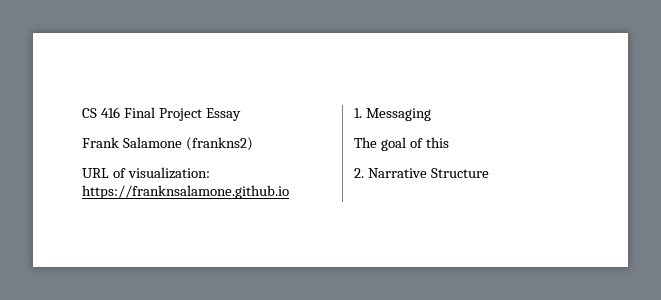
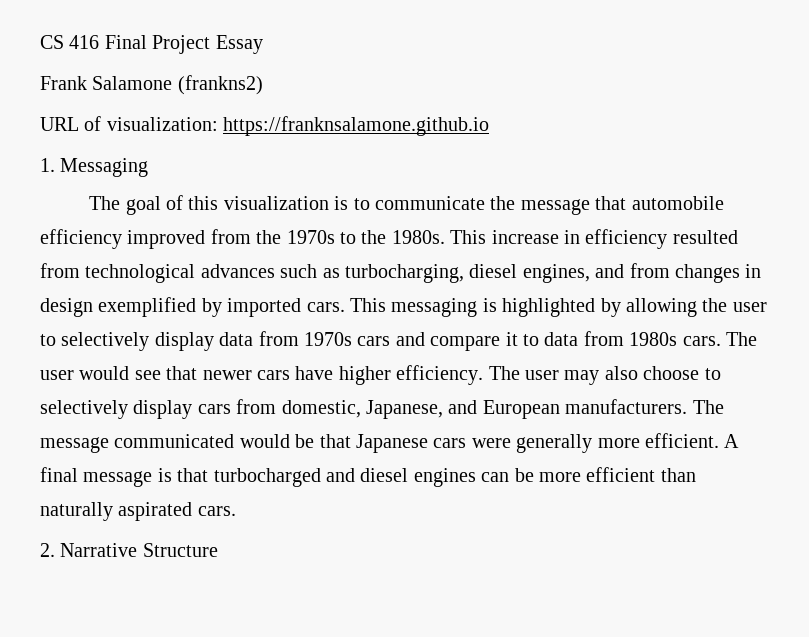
(449, 142) none -> [223,196,724,215] [40,229,738,249] [40,263,762,283] [40,297,767,317] [40,331,757,351] [40,365,721,385] [40,399,724,419] [40,433,740,453] [40,467,696,487] [40,502,236,521] visualization is to communicate the message that automobile efficiency improved from the 1970s to the 1980s. This increase in efficiency resulted from technological advances such as turbocharging, diesel engines, and from changes in design exemplified by imported cars. This messaging is highlighted by allowing the user to selectively display data from 1970s cars and compare it to data from 1980s cars. The user would see that newer cars have higher efficiency. The user may also choose to selectively display cars from domestic, Japanese, and European manufacturers. The message communicated would be that Japanese cars were generally more efficient. A final message is that turbocharged and diesel engines can be more efficient than naturally aspirated cars.

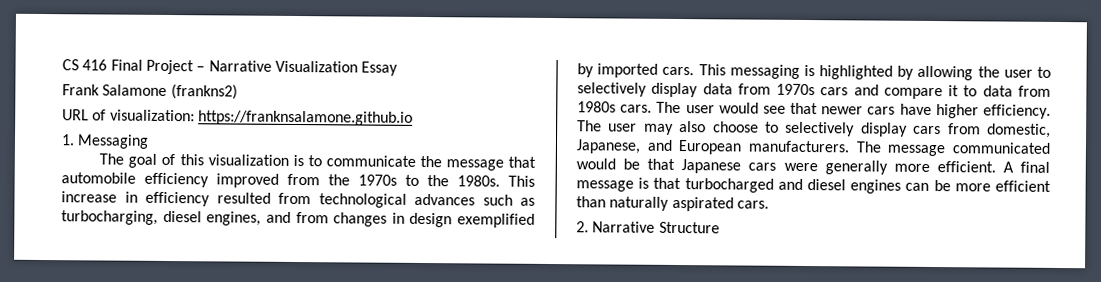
(211, 44) none -> [196,60,358,73] – Narrative Visualization

